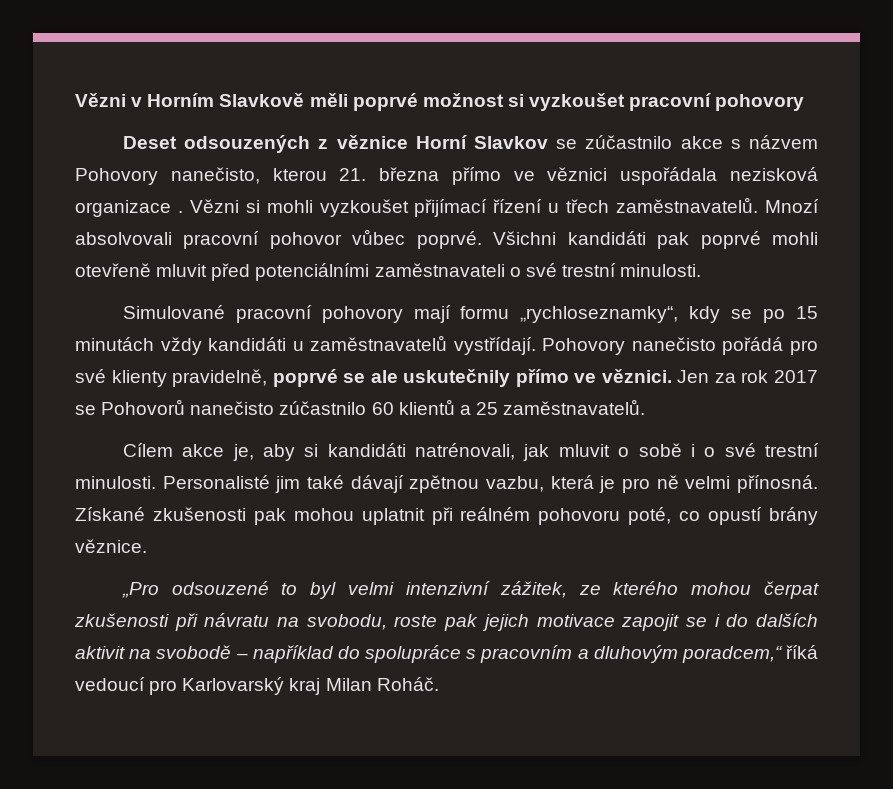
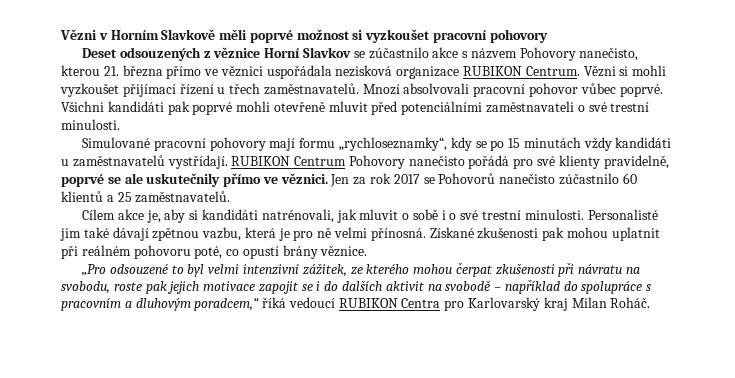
[177,211,183,213] . -> [463,66,580,76] RUBIKON Centrum.
(536, 346) none -> [231,156,347,166] RUBIKON Centrum
(145, 684) none -> [338,298,441,308] RUBIKON Centra

